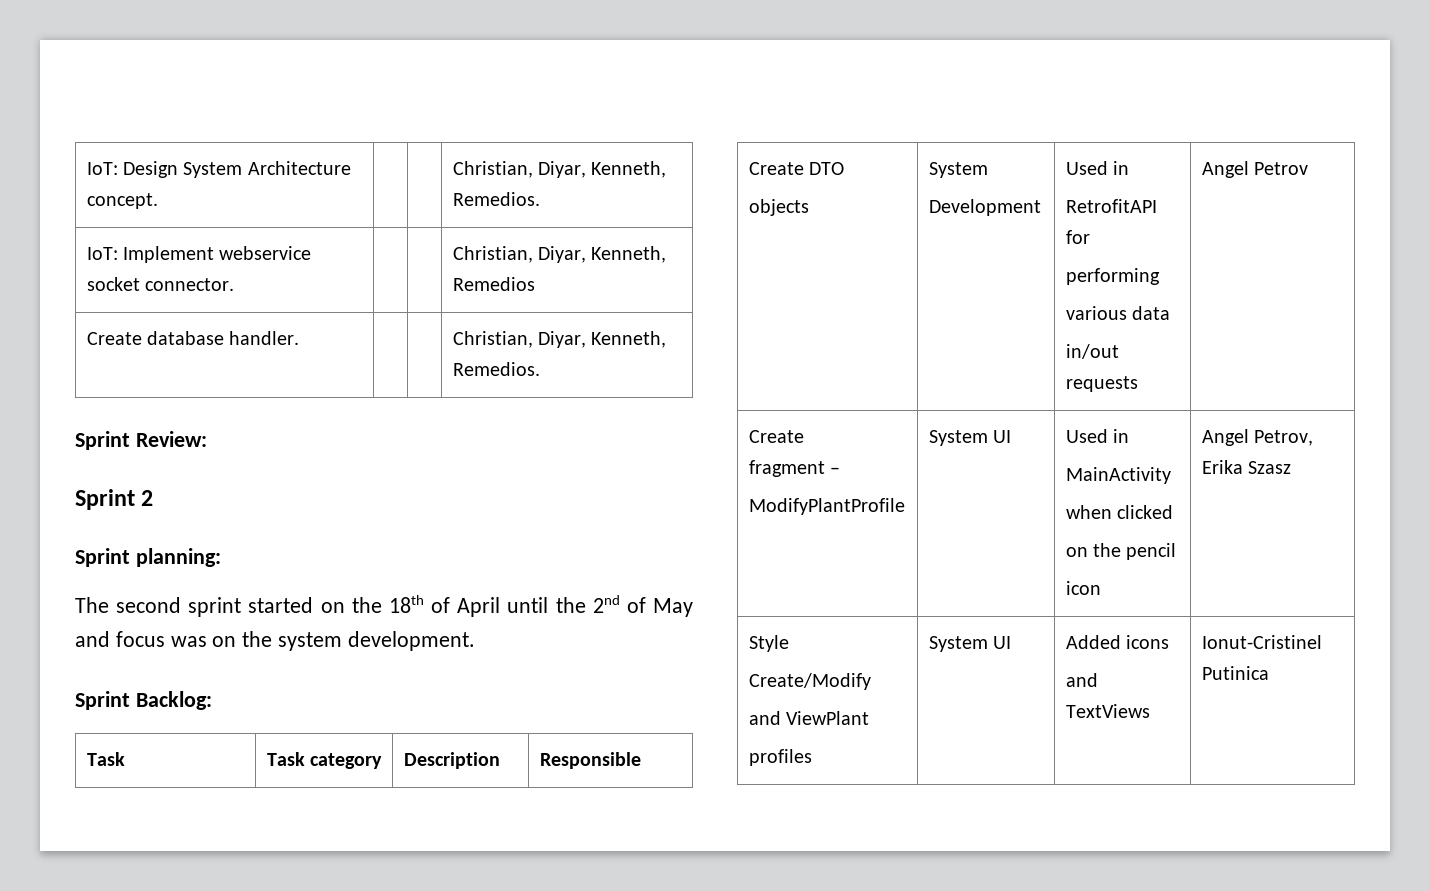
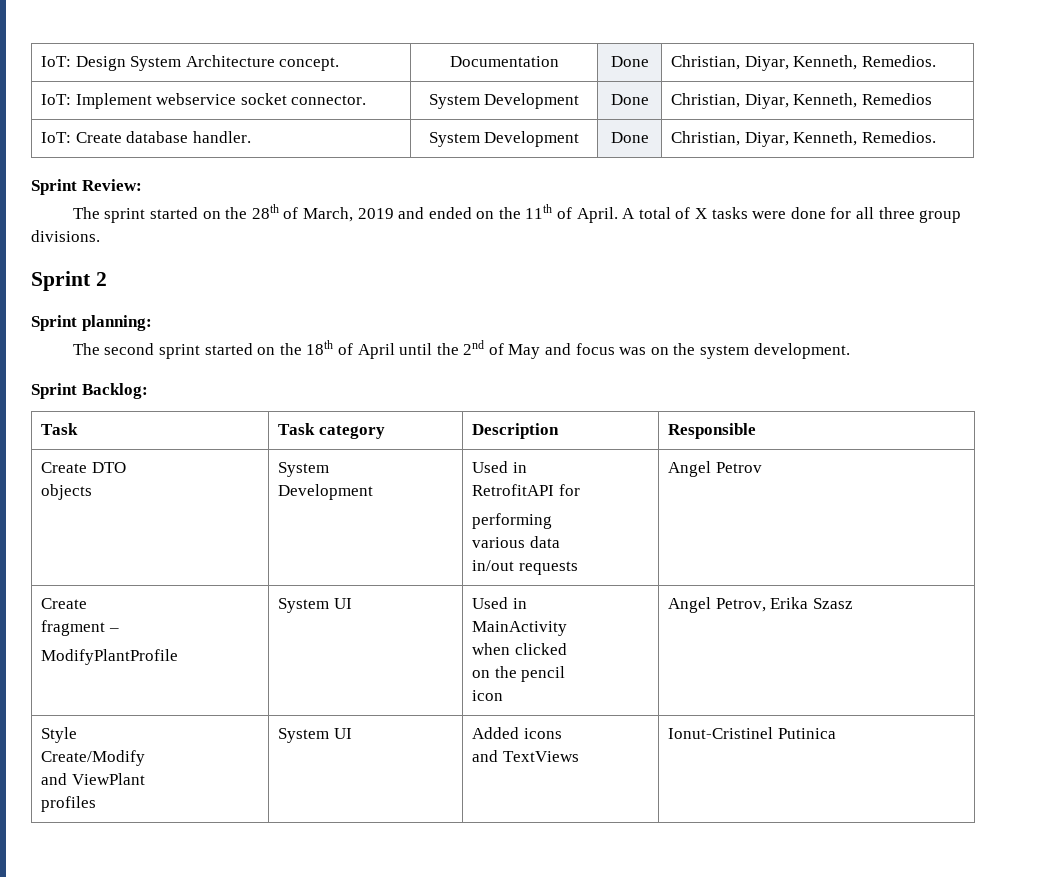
(158, 201) | -> [449,56,559,67] [610,56,649,67] Documentation | Done
(235, 284) | -> [428,93,580,109] [610,94,649,105] System Development | Done
(535, 284) none -> [40,132,71,143] IoT:
(300, 338) | -> [428,131,580,147] [610,132,649,143] System Development | Done
(207, 439) none -> [72,204,962,223] [31,230,100,242] // The sprint started on the 28th of March, 2019 and ended on the 11th of April. A total of X tasks were done for all three group divisions.

